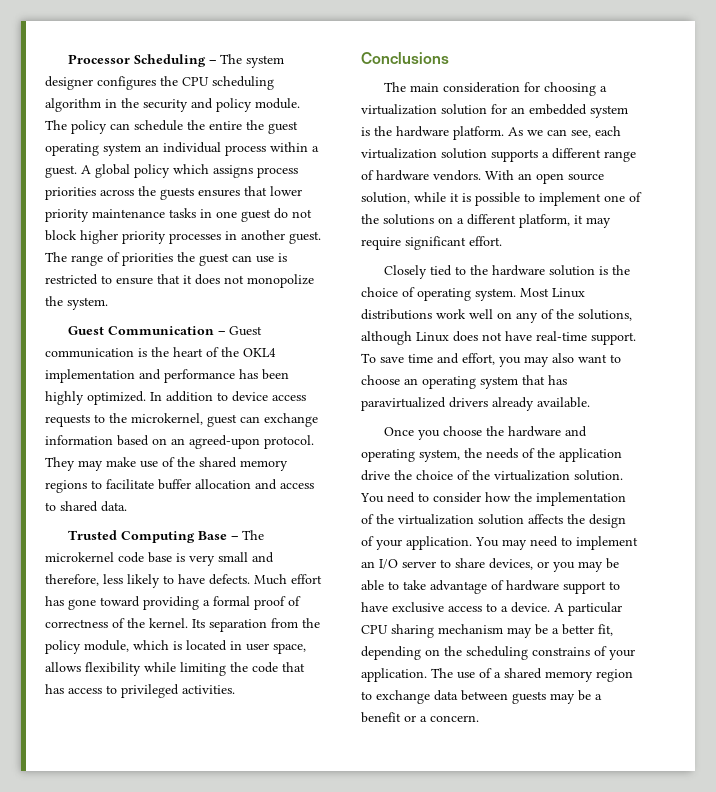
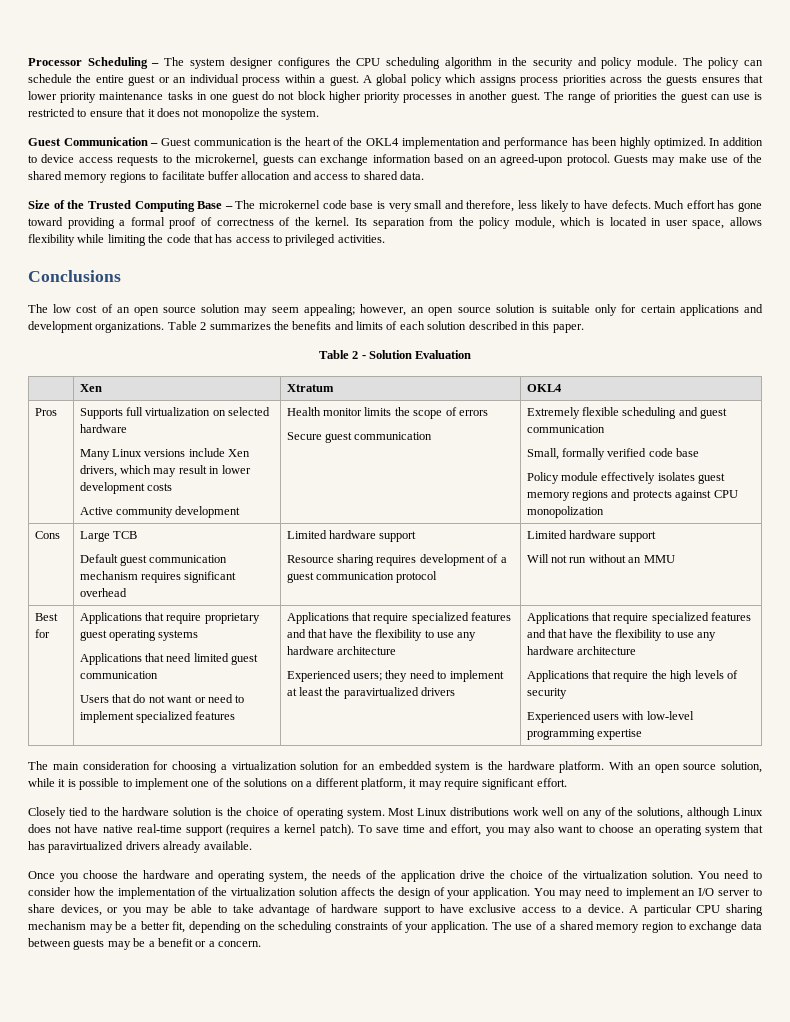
[246,120,298,134] [45,143,141,156] the guest operating system -> [128,75,170,86] guest or
[207,414,237,427] guest -> [262,155,294,166] guests
[45,457,75,471] They -> [614,155,649,163] Guests
(127, 506) none -> [28,200,85,209] Size of the
(449, 58) none -> [28,304,763,316] [28,321,584,333] [318,350,472,359] [79,384,102,392] [286,384,334,392] [526,384,562,392] [34,408,57,416] [79,407,271,419] [79,424,127,433] [79,448,251,460] [79,465,251,477] [79,482,173,494] [79,506,241,518] [286,407,488,419] [286,432,433,443] [526,407,728,419] [526,425,605,433] [526,448,700,460] [526,472,726,484] [526,489,738,501] [526,506,604,518] [34,531,60,539] [79,531,138,542] [79,554,228,566] [79,571,237,583] [79,588,127,597] [286,530,417,542] [286,554,507,566] [286,571,438,583] [526,530,657,542] [526,554,675,563] [34,613,58,621] [34,629,50,638] [79,612,260,624] [79,630,199,641] [79,653,259,665] [79,671,158,679] [79,694,245,703] [79,711,236,723] [286,612,512,624] [286,629,477,641] [286,646,397,655] [286,670,504,682] [286,687,456,699] [526,612,752,624] [526,629,717,641] [526,646,637,655] [526,670,738,682] [526,688,567,699] [526,711,694,723] [526,729,643,740] // The low cost of an open source solution may seem appealing; however, an open source solution is suitable only for certain applications and development organizations. Table 2 summarizes the benefits and limits of each solution described in this paper. // Table 2 - Solution Evaluation // | Xen | Xtratum | OKL4 // Pros | Supports full virtualization on selected hardware // Many Linux versions include Xen drivers, which may result in lower development costs // Active community development | Health monitor limits the scope of errors // Secure guest communication | Extremely flexible scheduling and guest communication // Small, formally verified code base // Policy module effectively isolates guest memory regions and protects against CPU monopolization // Cons | Large TCB // Default guest communication mechanism requires significant overhead | Limited hardware support // Resource sharing requires development of a guest communication protocol | Limited hardware support // Will not run without an MMU // Best for | Applications that require proprietary guest operating systems // Applications that need limited guest communication // Users that do not want or need to implement specialized features | Applications that require specialized features and that have the flexibility to use any hardware architecture // Experienced users; they need to implement at least the paravirtualized drivers | Applications that require specialized features and that have the flexibility to use any hardware architecture // Applications that require the high levels of security // Experienced users with low-level programming expertise
[508,126,621,138] [361,148,636,162] [361,170,481,181] As we can see, each virtualization solution supports a different range of hardware vendors. -> (605, 767) none
[536,331,636,345] real-time support. -> [102,824,354,836] native real-time support (requires a kernel patch).
[532,647,590,656] constrains -> [334,922,388,930] constraints

